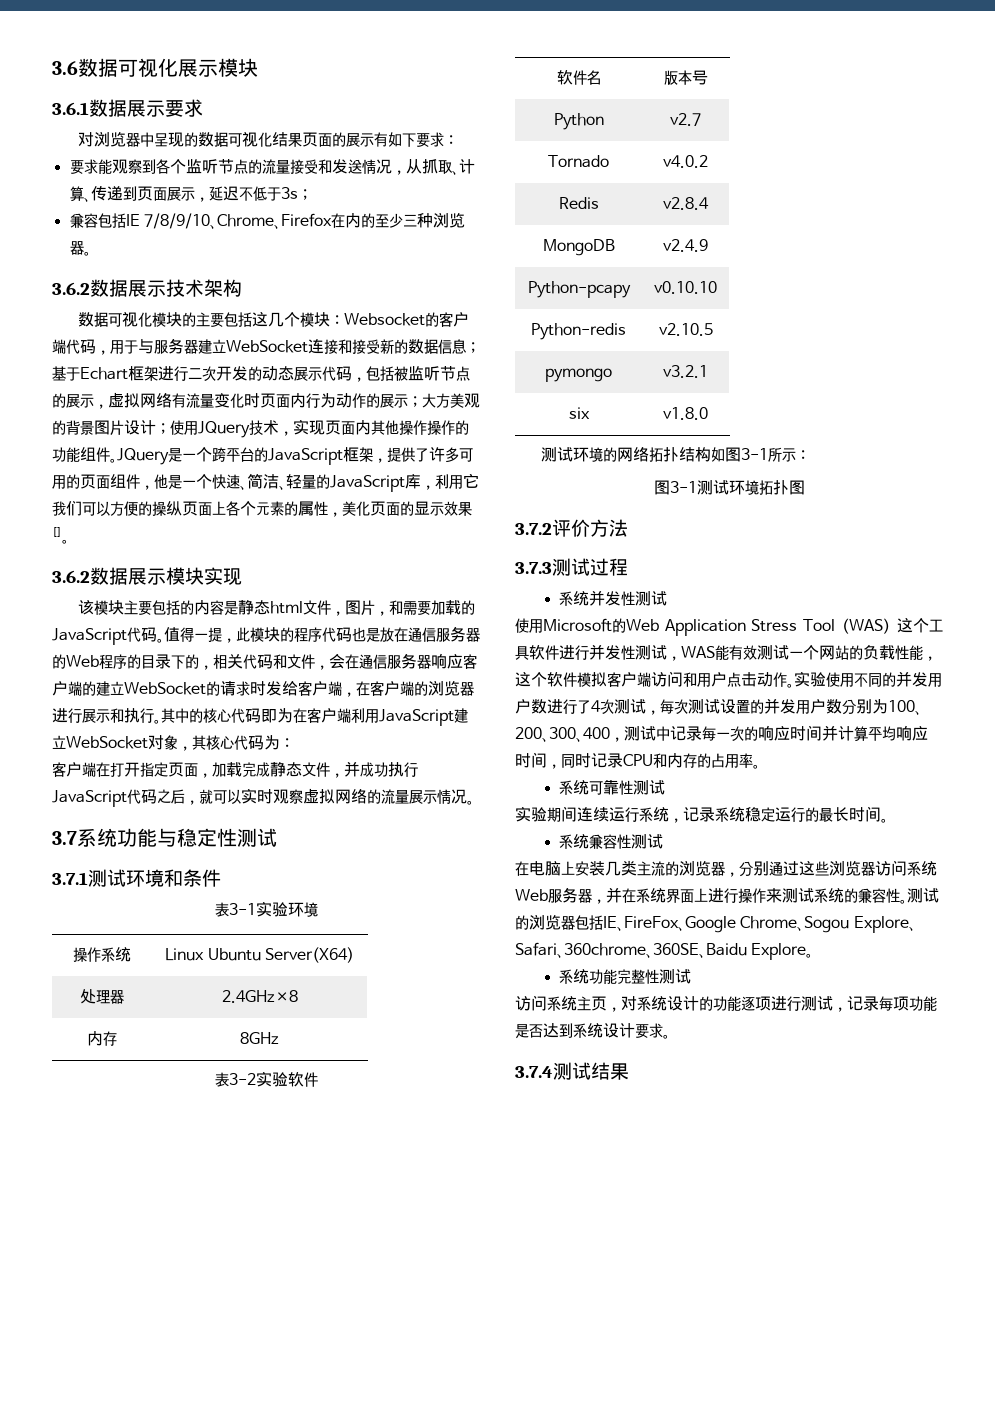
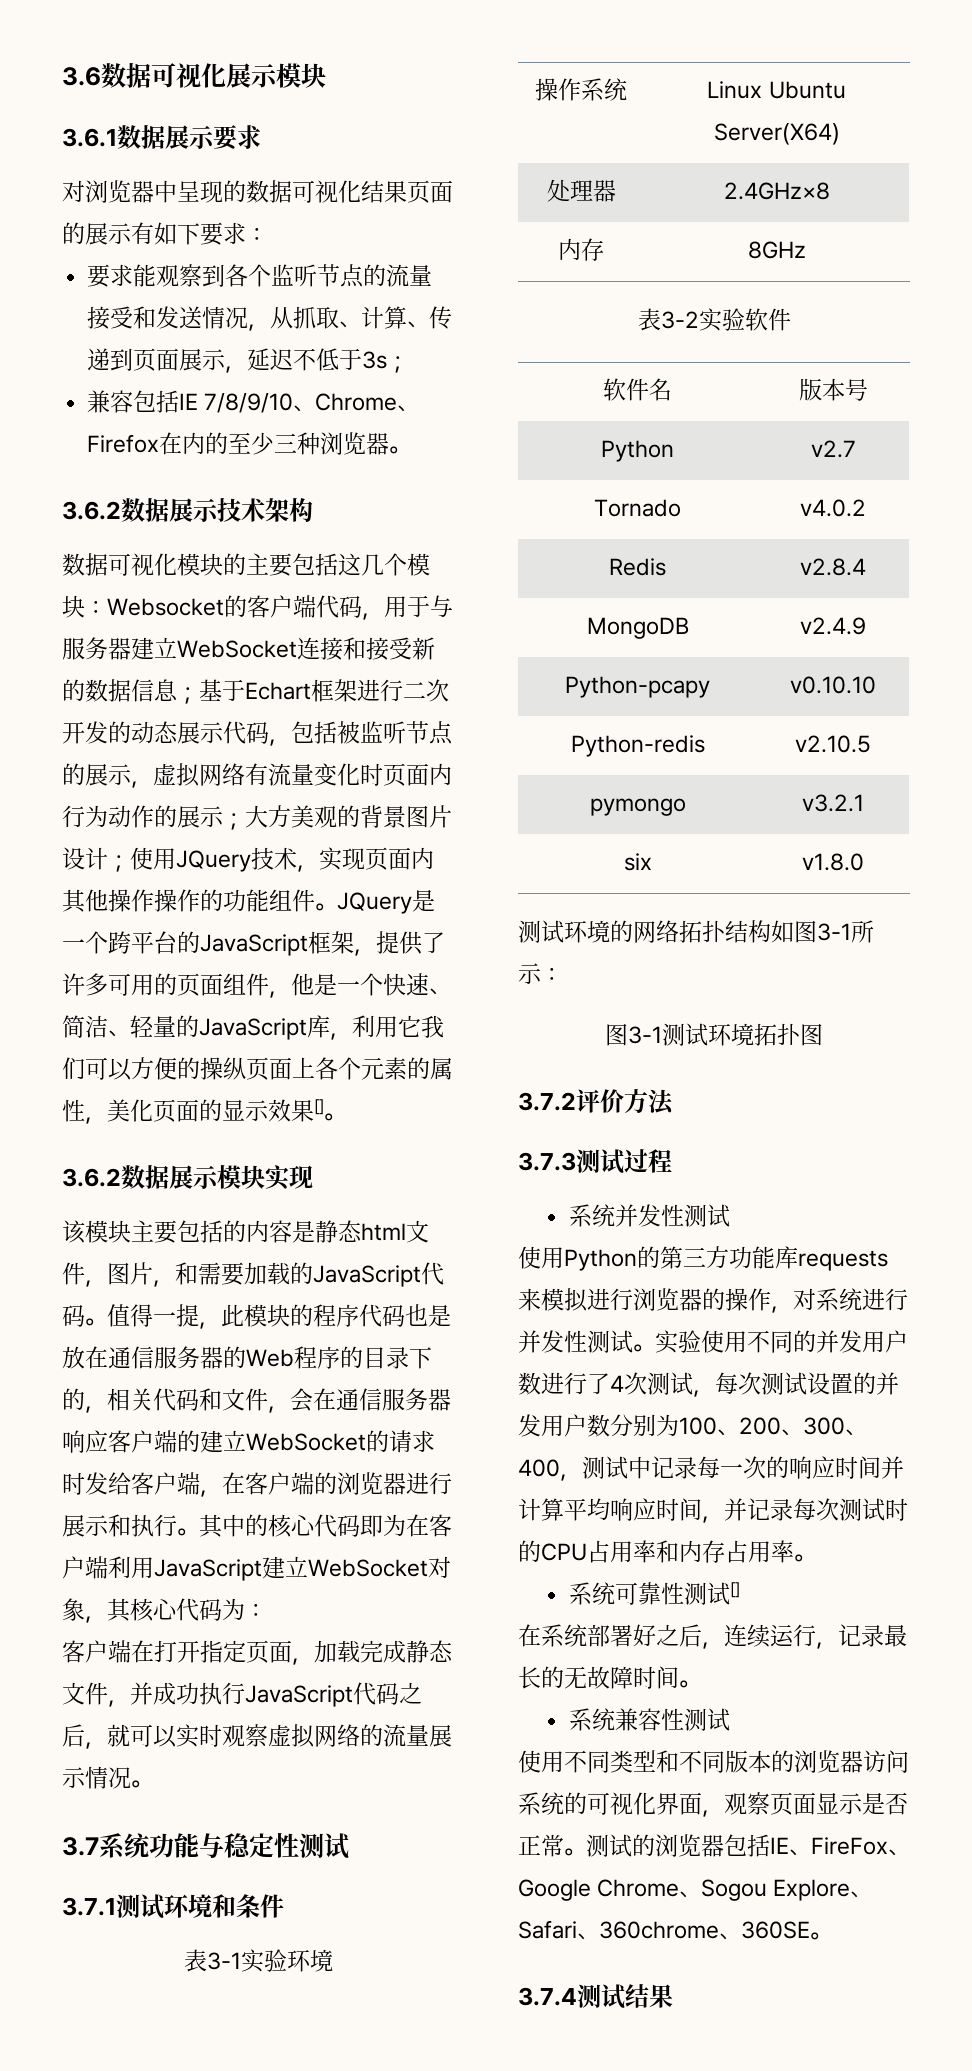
[543,618,943,636] [515,644,937,661] [515,671,787,687] Microsoft的Web Application Stress Tool（WAS）这个工具软件进行并发性测试，WAS能有效测试一个网站的负载性能，这个软件模拟客户端访问和用户点击动作 -> [564,1246,888,1271] [518,1288,908,1313] [518,1330,633,1353] Python的第三方功能库requests来模拟进行浏览器的操作，对系统进行并发性测试
[561,753,711,768] 同时记录CPU和内存的 -> [724,1498,908,1521] [518,1540,725,1563] 并记录每次测试时的CPU占用率和内存
[515,806,849,823] // 实验期间连续运行系统，记录系统稳定运行的最长 -> [729,1582,740,1598] [518,1624,907,1649] [518,1666,633,1689] [] // 在系统部署好之后，连续运行，记录最长的无故障
[515,860,937,877] [515,887,900,904] 在电脑上安装几类主流的浏览器，分别通过这些浏览器访问系统Web服务器，并在系统界面上进行操作来测试系统的兼容性 -> [518,1750,909,1773] [518,1792,908,1817] [518,1834,564,1857] 使用不同类型和不同版本的浏览器访问系统的可视化界面，观察页面显示是否正常
[699,943,814,960] [559,969,692,984] [515,995,937,1012] [515,1023,663,1039] 、Baidu Explore。 // 系统功能完整性测试 // 访问系统主页，对系统设计的功能逐项进行测试，记录每项功能是否达到系统设计要求 -> (810, 1930) none

